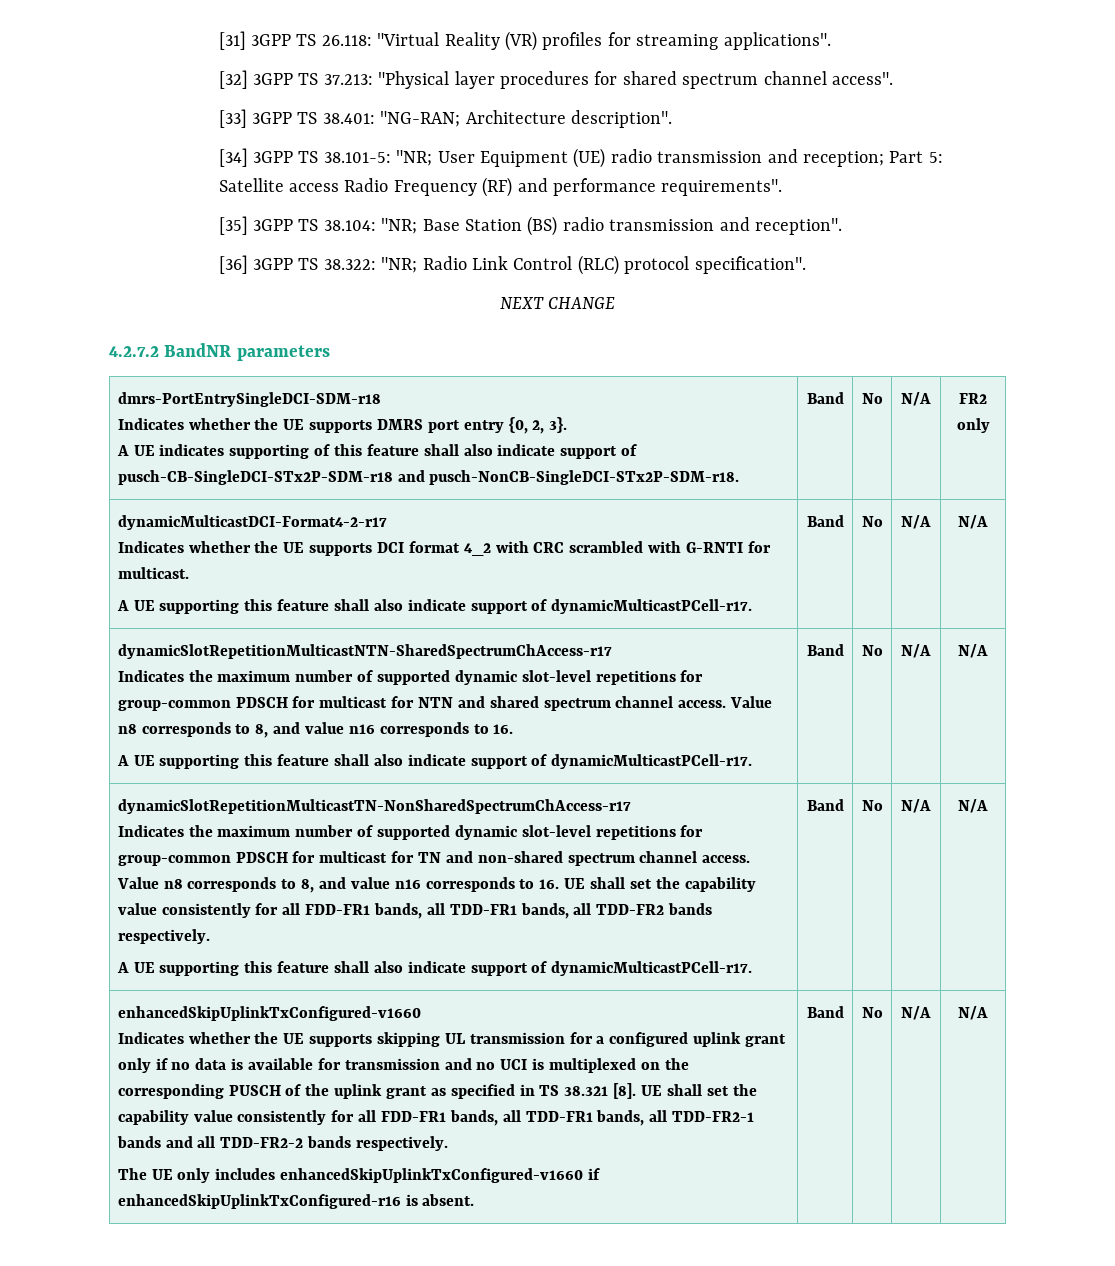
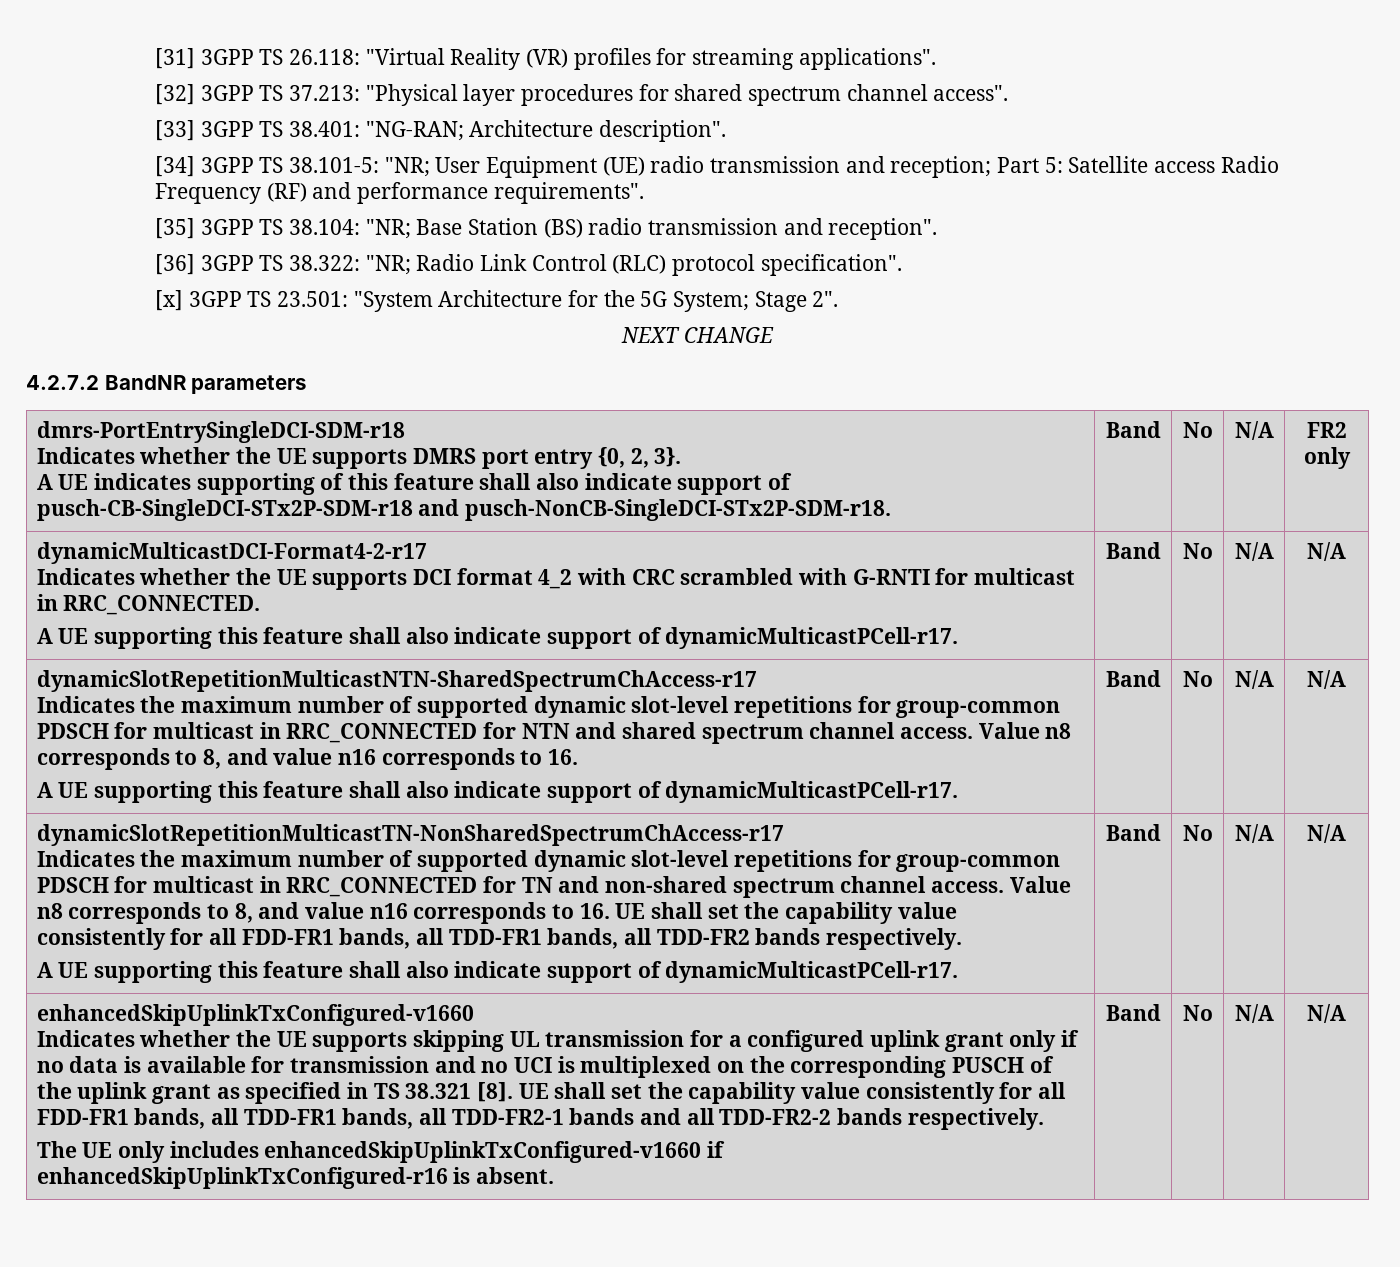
(806, 265) none -> [154,290,839,312] // [x] 3GPP TS 23.501: "System Architecture for the 5G System; Stage 2".
[117,567,189,579] multicast. -> [973,568,1075,585] [36,594,261,615] multicast in RRC_CONNECTED.
(388, 702) none -> [259,722,478,743] in RRC_CONNECTED
(388, 857) none -> [259,876,478,897] in RRC_CONNECTED

